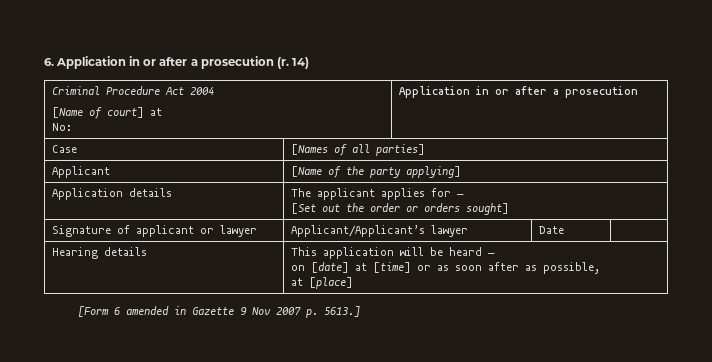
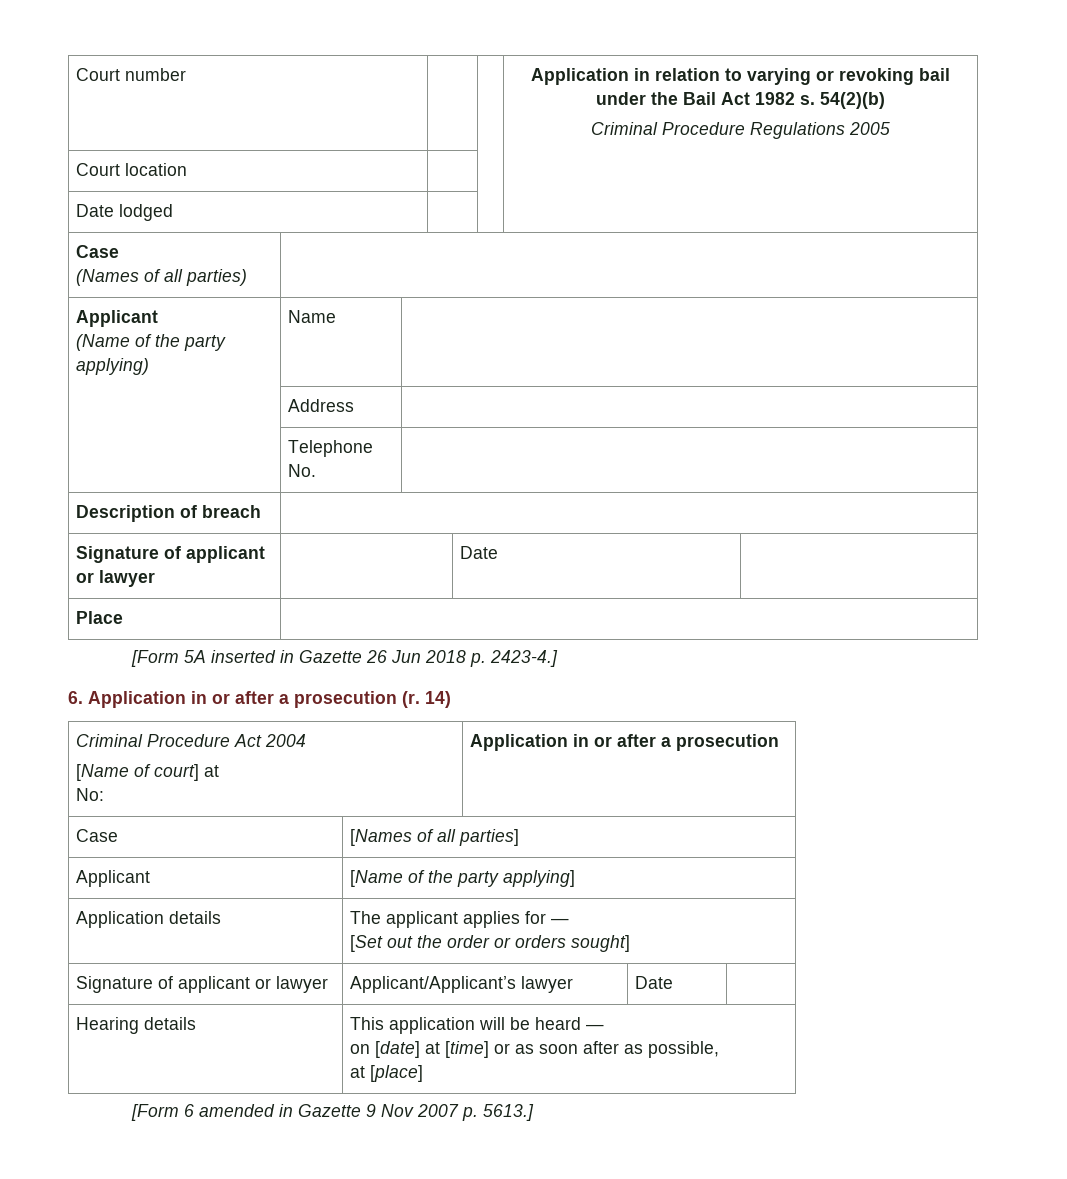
(44, 62) none -> [76,68,187,81] [531,68,950,85] [596,92,885,109] [591,122,890,139] [76,163,188,176] [76,204,174,221] [76,245,120,258] [76,269,248,286] [76,310,159,327] [76,334,227,351] [76,358,150,375] [288,310,337,323] [288,399,355,412] [288,440,374,457] [288,464,317,477] [76,505,262,522] [76,546,266,563] [76,570,156,587] [460,546,499,559] [76,611,124,624] [130,650,558,667] Court number | | | Application in relation to varying or revoking bail under the Bail Act 1982 s. 54(2)(b) // Criminal Procedure Regulations 2005 // Court location | | | // Date lodged | | | // Case // (Names of all parties) | // Applicant // (Name of the party applying) | Name | // | Address | // | Telephone No. | // Description of breach | // Signature of applicant or lawyer | | Date | // Place | // [Form 5A inserted in Gazette 26 Jun 2018 p. 2423-4.] //

